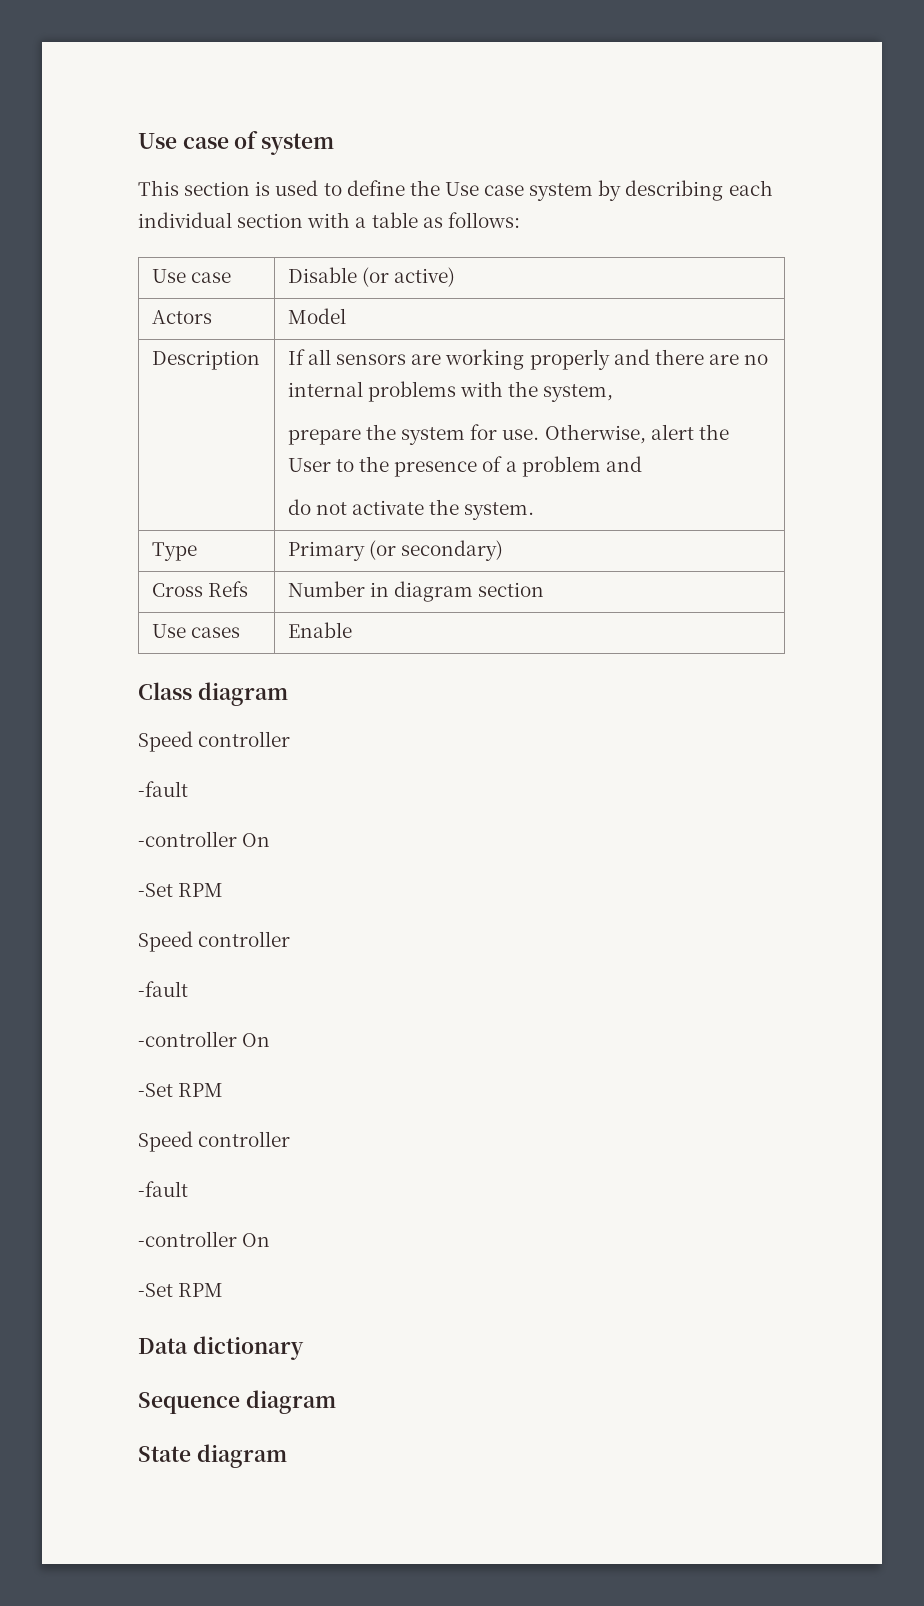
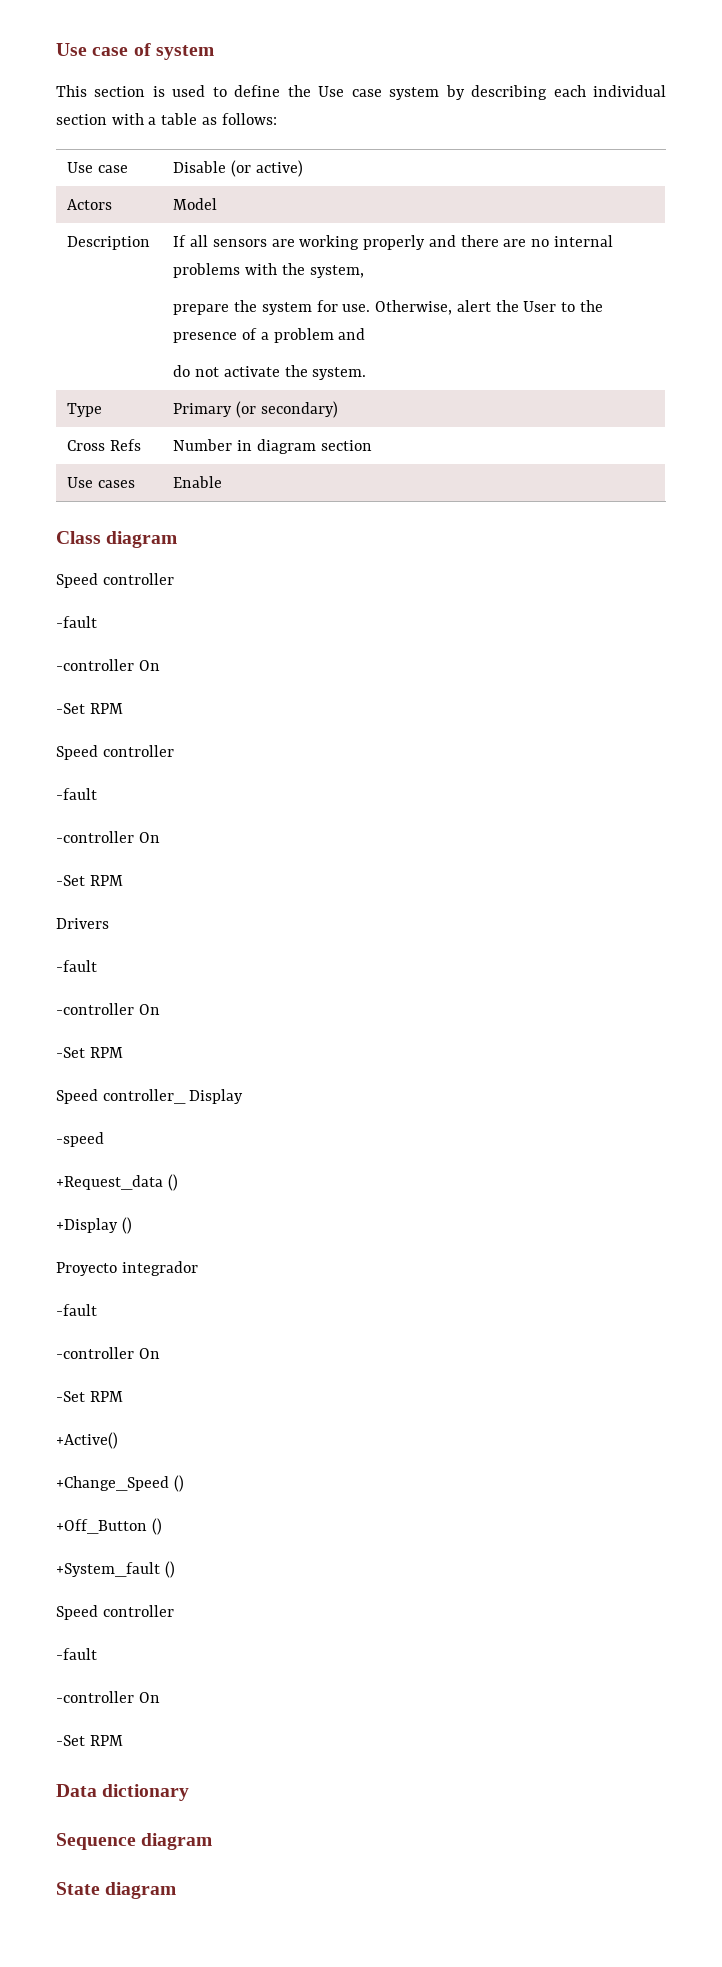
(224, 1090) none -> [56,918,109,929] [56,960,97,972] [56,1003,160,1015] [56,1047,123,1058] [56,1089,244,1104] [56,1132,104,1147] [56,1174,178,1191] [56,1217,132,1234] [56,1261,198,1276] [56,1304,97,1316] [56,1347,160,1359] [56,1391,123,1402] [56,1432,118,1449] [56,1475,184,1492] [56,1518,162,1535] [56,1561,175,1578] // Drivers // -fault // -controller On // -Set RPM // Speed controller_ Display // -speed // +Request_data () // +Display () // Proyecto integrador // -fault // -controller On // -Set RPM // +Active() // +Change_Speed () // +Off_Button () // +System_fault ()

